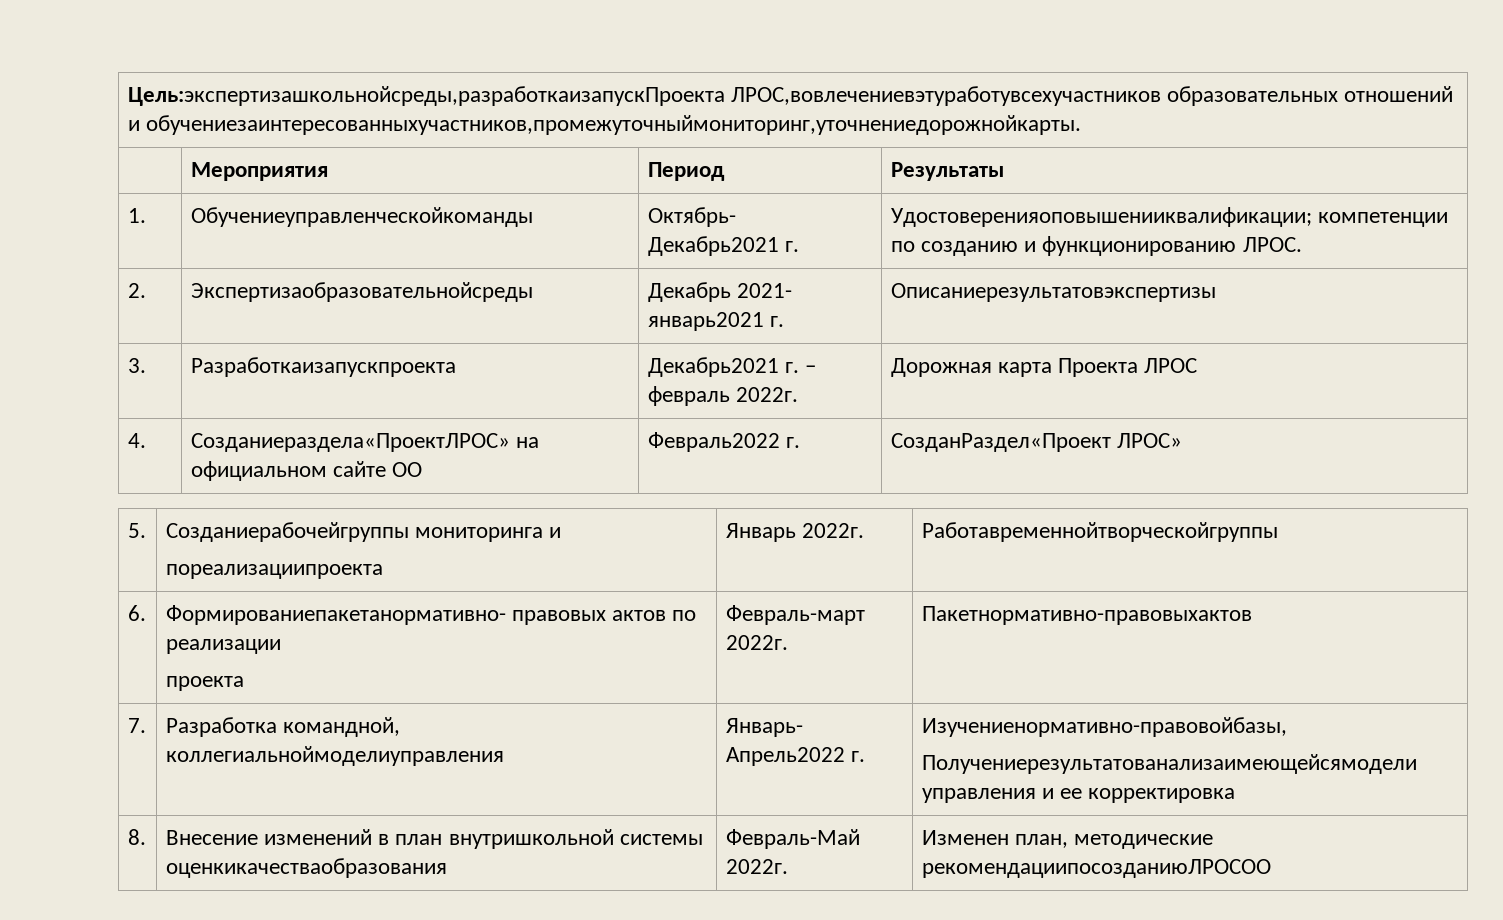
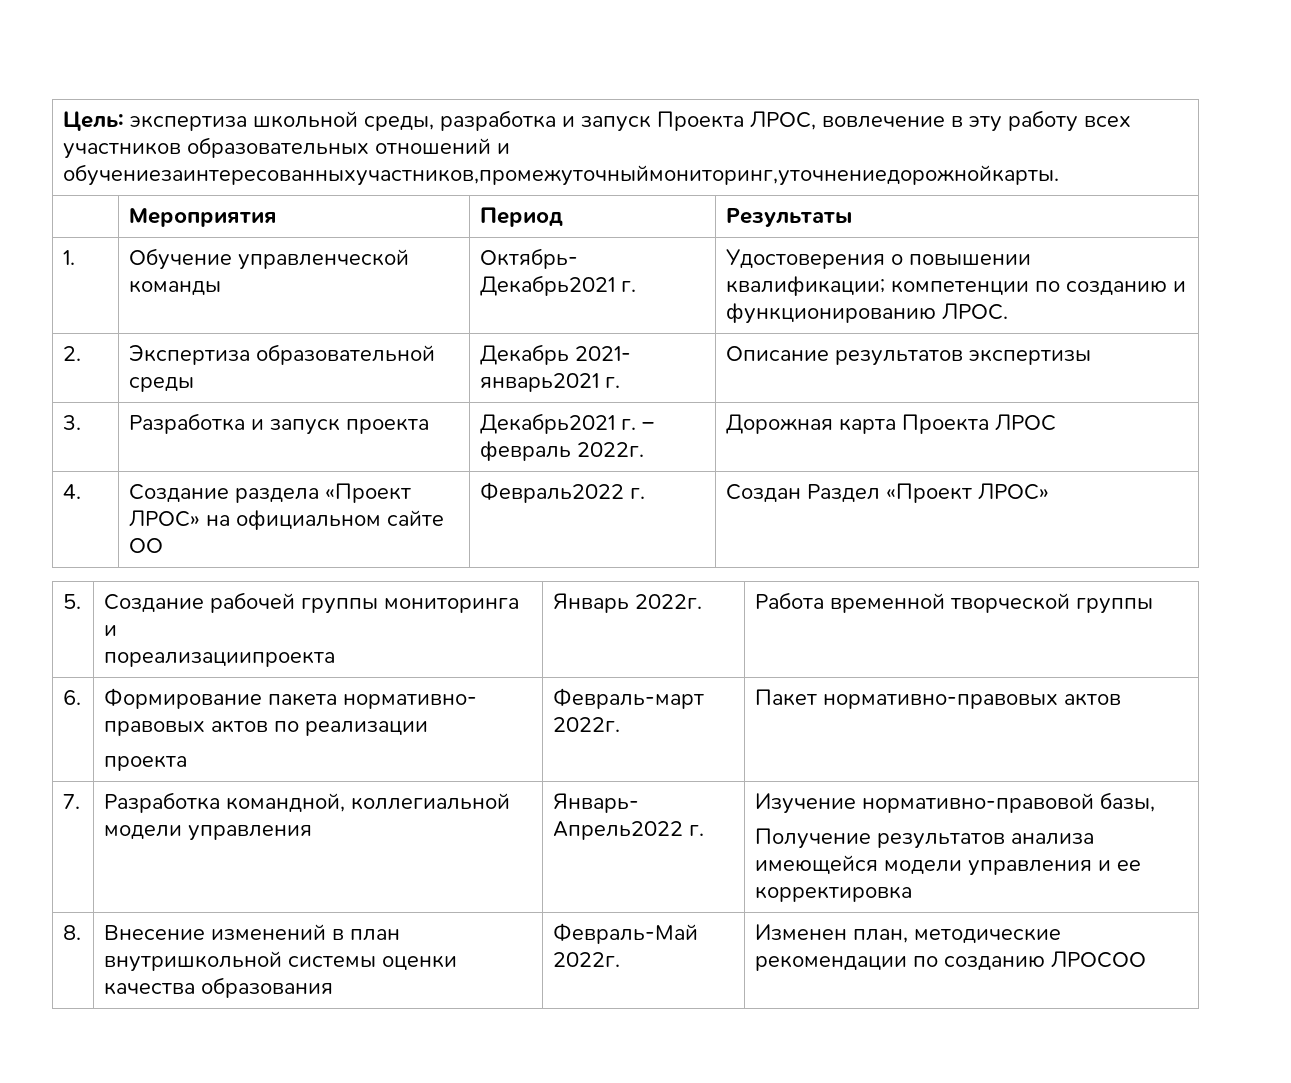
[127,86,1162,106] Цель:экспертизашкольнойсреды,разработкаизапускПроекта ЛРОС,вовлечениевэтуработувсехучастников -> [63,110,1132,132] [63,142,182,159] Цель: экспертиза школьной среды, разработка и запуск Проекта ЛРОС, вовлечение в эту работу всех участников
[190,207,533,227] Обучениеуправленческойкоманды -> [129,248,410,270] [129,280,222,296] Обучение управленческой команды
[890,207,1312,227] Удостоверенияоповышенииквалификации; -> [726,249,1032,269] [726,276,886,296] Удостоверения о повышении квалификации;
[190,282,533,302] Экспертизаобразовательнойсреды -> [129,344,436,365] [129,377,195,392] Экспертиза образовательной среды
[890,283,1216,302] [127,358,146,373] [190,357,456,377] Описаниерезультатовэкспертизы // 3. | Разработкаизапускпроекта -> [726,346,1092,366] [63,415,82,430] [129,413,430,435] Описание результатов экспертизы // 3. | Разработка и запуск проекта
[190,433,510,452] Созданиераздела«ПроектЛРОС» -> [129,483,412,503] [129,510,201,527] Создание раздела «Проект ЛРОС»
[890,433,1111,452] СозданРаздел«Проект -> [726,483,973,503] Создан Раздел «Проект
[165,522,409,542] Созданиерабочейгруппы -> [104,592,379,614] Создание рабочей группы
[921,522,1278,542] [127,605,146,621] [165,605,506,625] Работавременнойтворческойгруппы // 6. | Формированиепакетанормативно- -> [755,592,1154,614] [63,690,82,705] [104,688,478,709] Работа временной творческой группы // 6. | Формирование пакета нормативно-
[921,606,1252,625] Пакетнормативно-правовыхактов -> [755,689,1122,709] Пакет нормативно-правовых актов
[165,746,504,766] коллегиальноймоделиуправления -> [351,793,511,810] [104,825,313,841] коллегиальной модели управления
[921,717,1287,737] [921,754,1417,774] Изучениенормативно-правовойбазы, // Получениерезультатованализаимеющейсямодели -> [755,792,1156,814] [755,828,1095,849] [755,855,963,875] Изучение нормативно-правовой базы, // Получение результатов анализа имеющейся модели
[165,858,447,878] оценкикачестваобразования -> [382,955,458,971] [104,977,334,998] оценки качества образования
[921,859,1271,878] рекомендациипосозданиюЛРОСОО -> [755,951,1147,971] рекомендации по созданию ЛРОСОО

